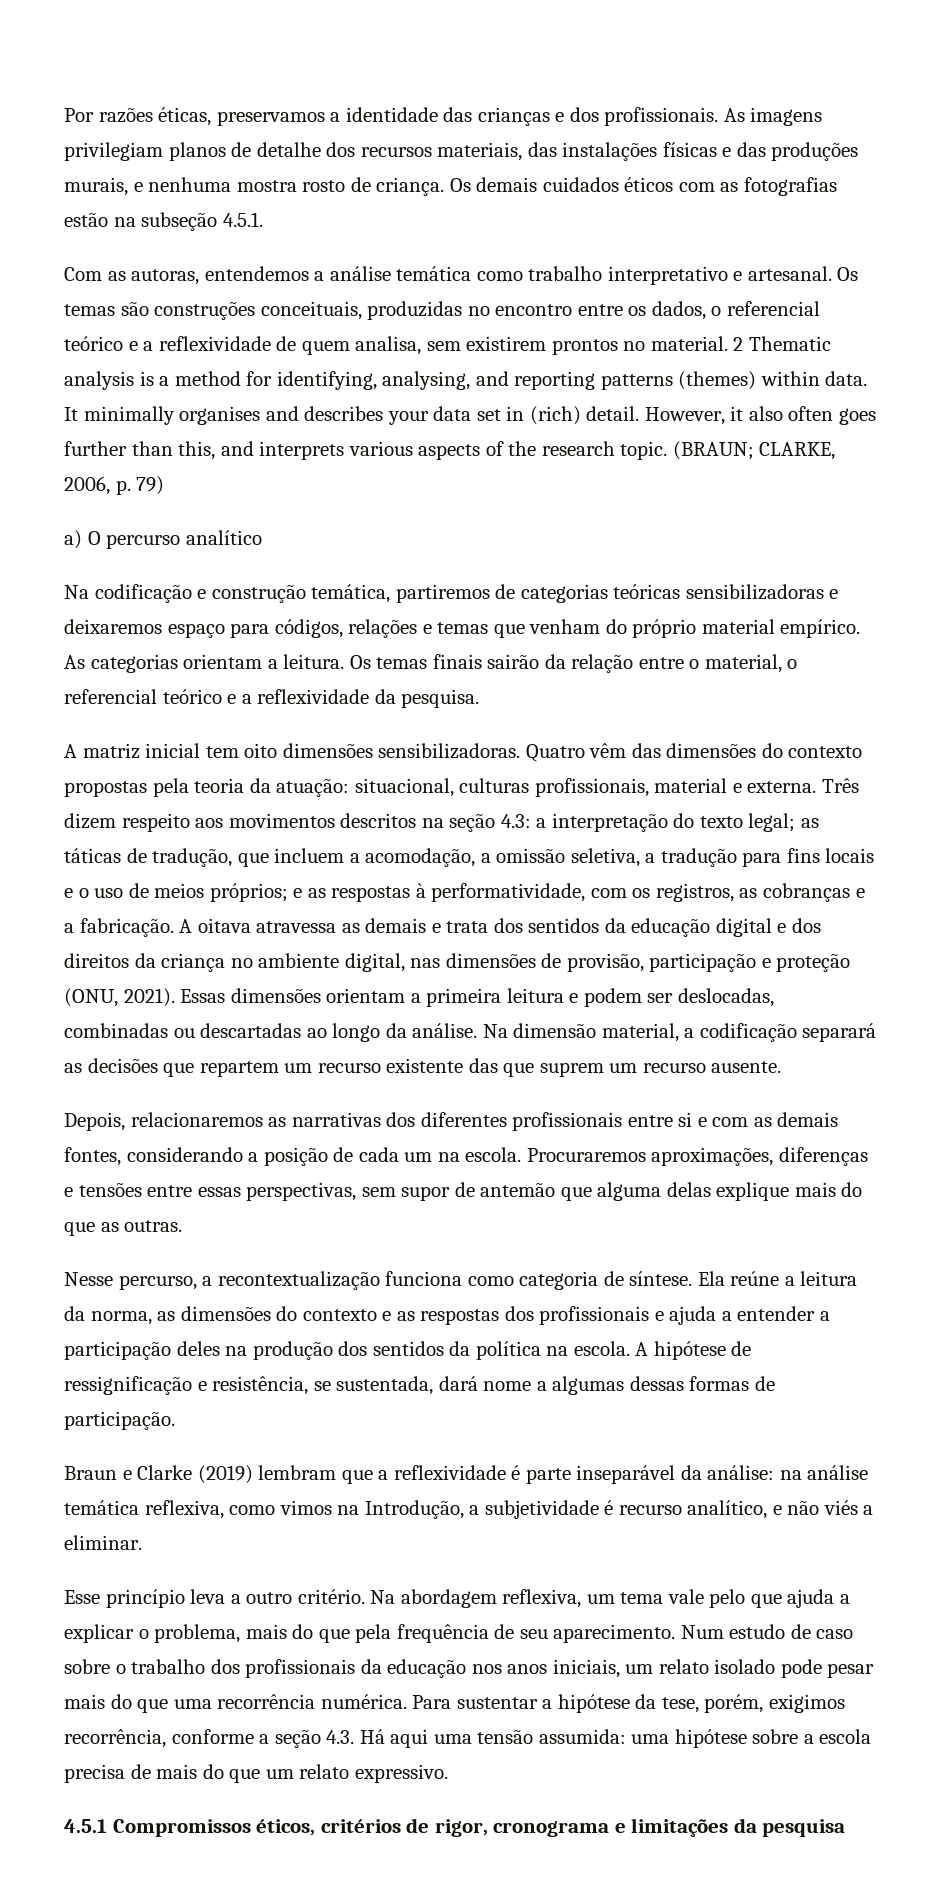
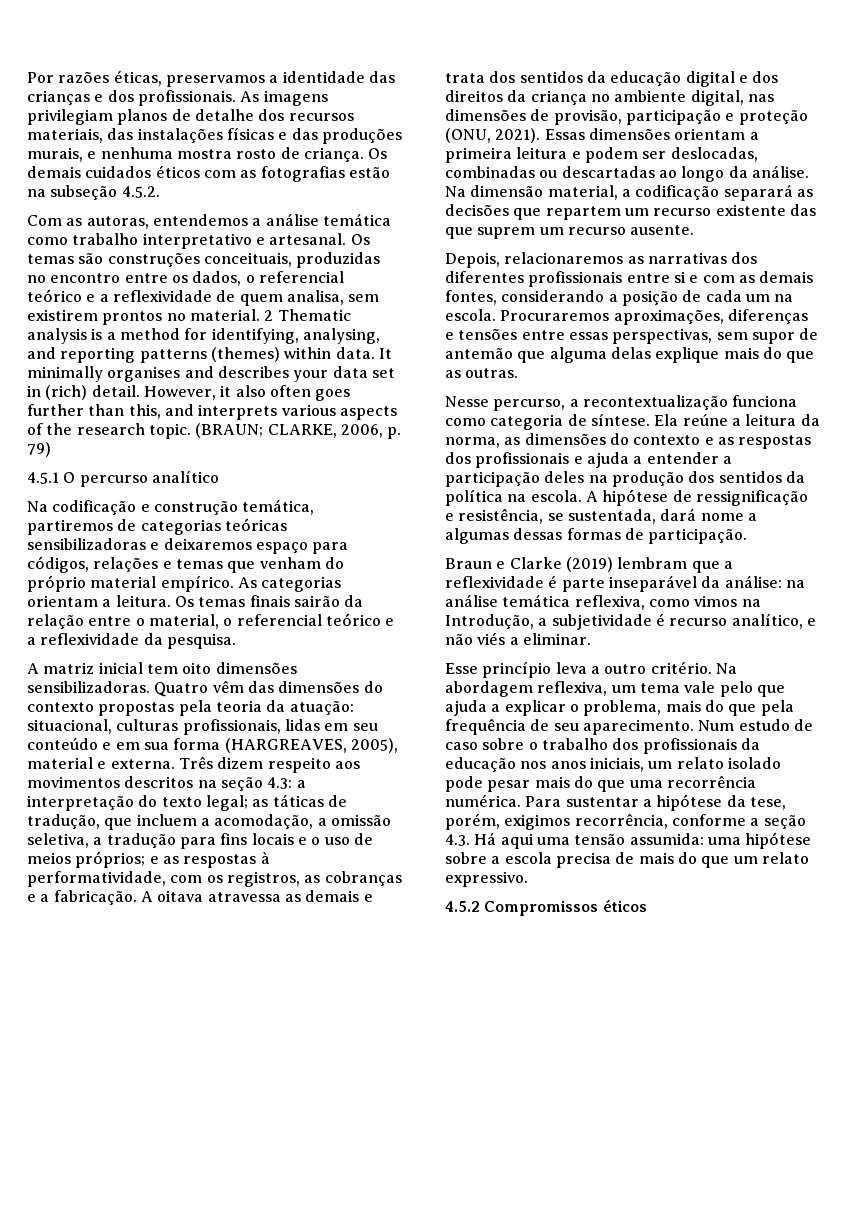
[222,212,263,227] 4.5.1. -> [121,186,160,198] 4.5.2.
[64,530,82,549] a) -> [27,472,59,484] 4.5.1
(649, 787) none -> [284,719,378,731] [27,738,398,753] lidas em seu conteúdo e em sua forma (HARGREAVES, 2005),
[64,1818,846,1837] 4.5.1 Compromissos éticos, critérios de rigor, cronograma e limitações da pesquisa -> [445,899,647,916] 4.5.2 Compromissos éticos

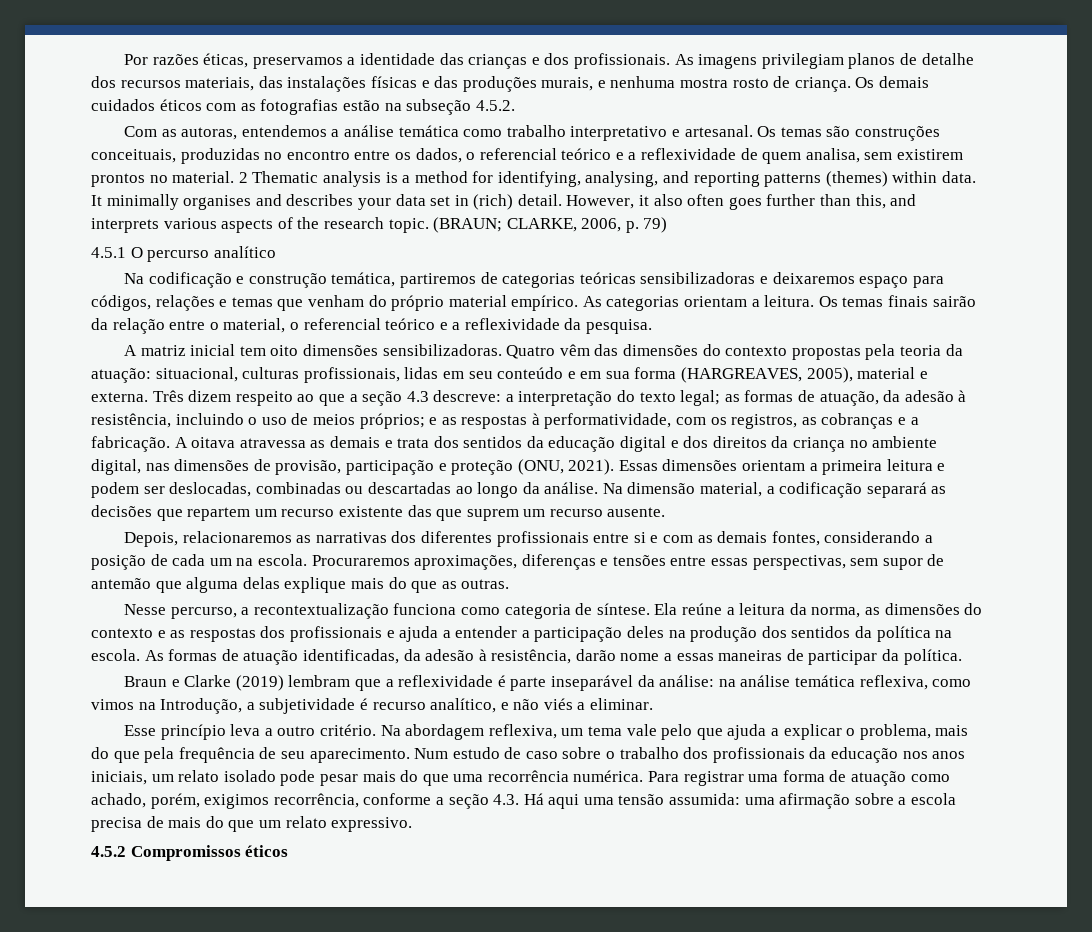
[334,761,360,769] [27,776,293,791] aos movimentos descritos na seção 4.3: -> [297,390,502,406] ao que a seção 4.3 descreve:
[272,794,347,807] [27,814,391,830] [27,833,307,849] táticas de tradução, que incluem a acomodação, a omissão seletiva, a tradução para fins locais e -> [744,390,967,406] [91,413,244,428] formas de atuação, da adesão à resistência, incluindo
[585,489,808,506] [445,508,757,524] [445,528,748,544] A hipótese de ressignificação e resistência, se sustentada, dará nome a algumas dessas formas de participação. -> [144,649,962,665] As formas de atuação identificadas, da adesão à resistência, darão nome a essas maneiras de participar da política.
[565,794,786,811] sustentar a hipótese da tese, -> [683,770,950,786] [91,793,146,808] registrar uma forma de atuação como achado,
[745,832,812,849] hipótese -> [779,793,851,809] afirmação

